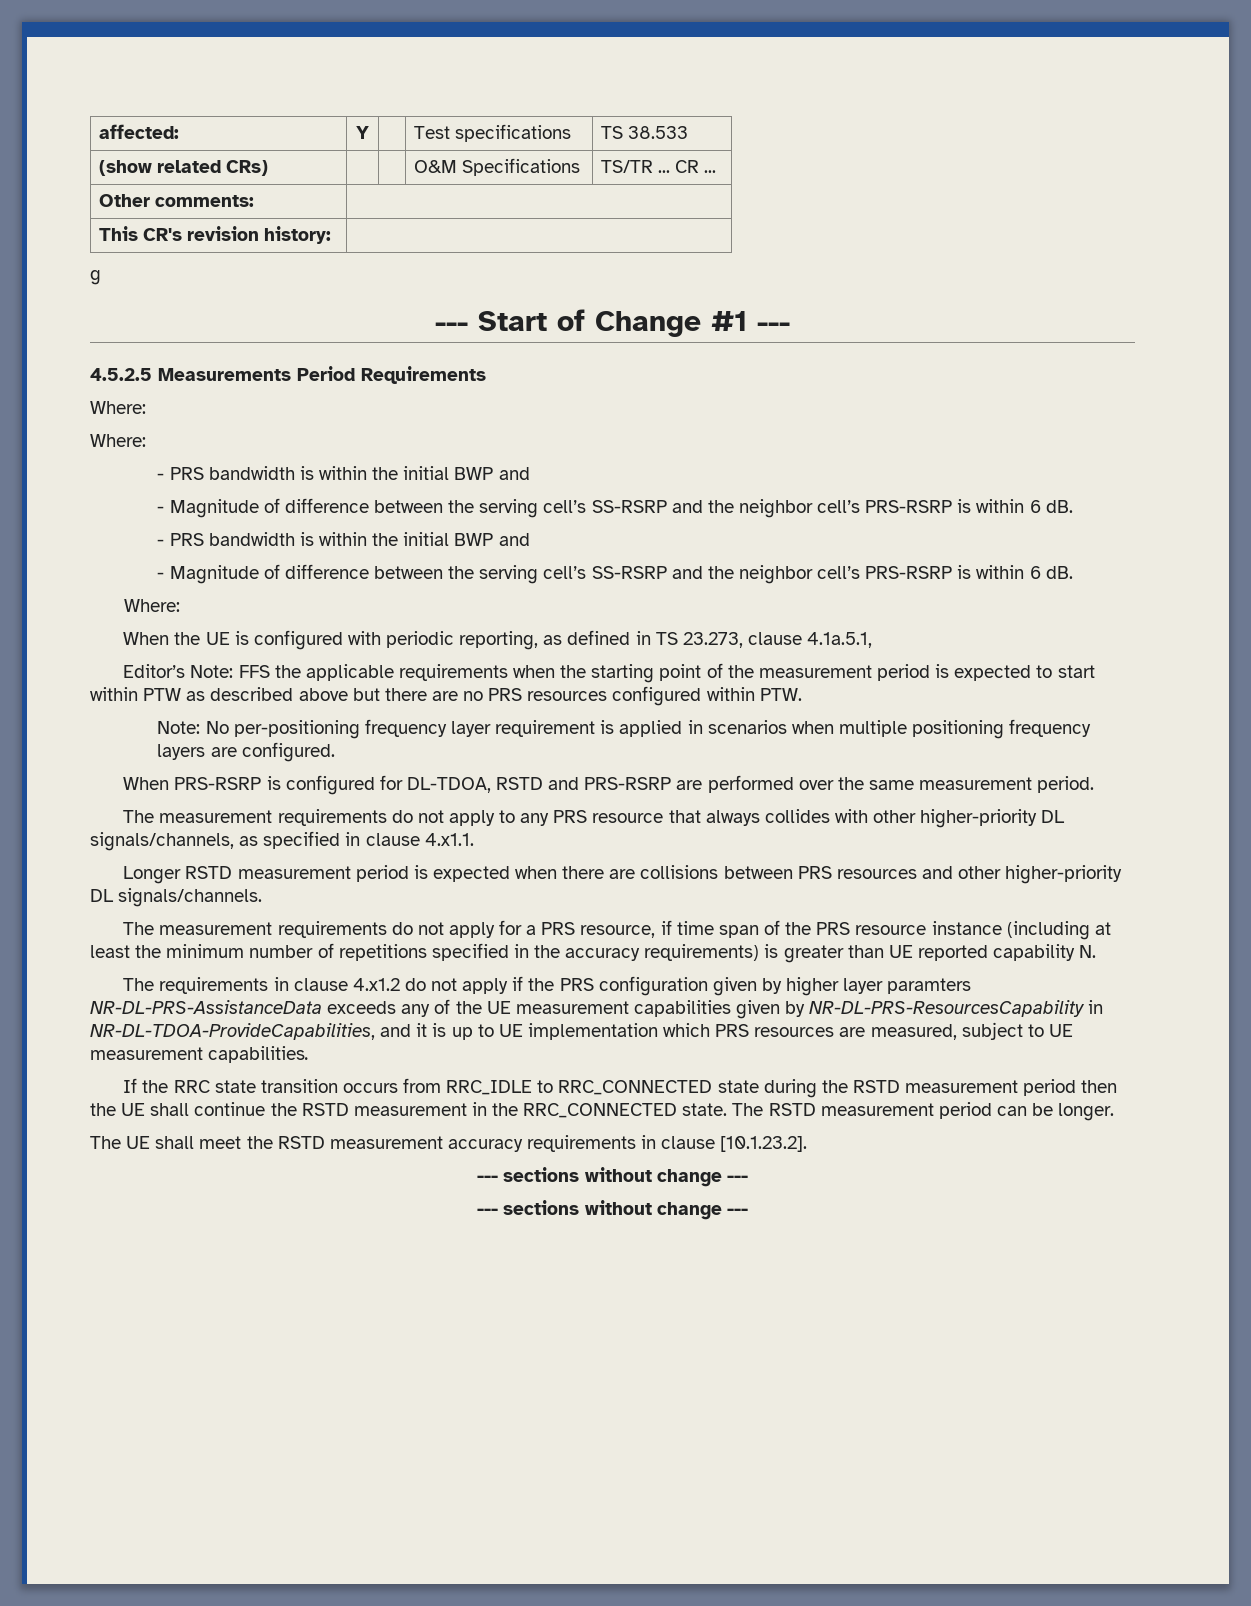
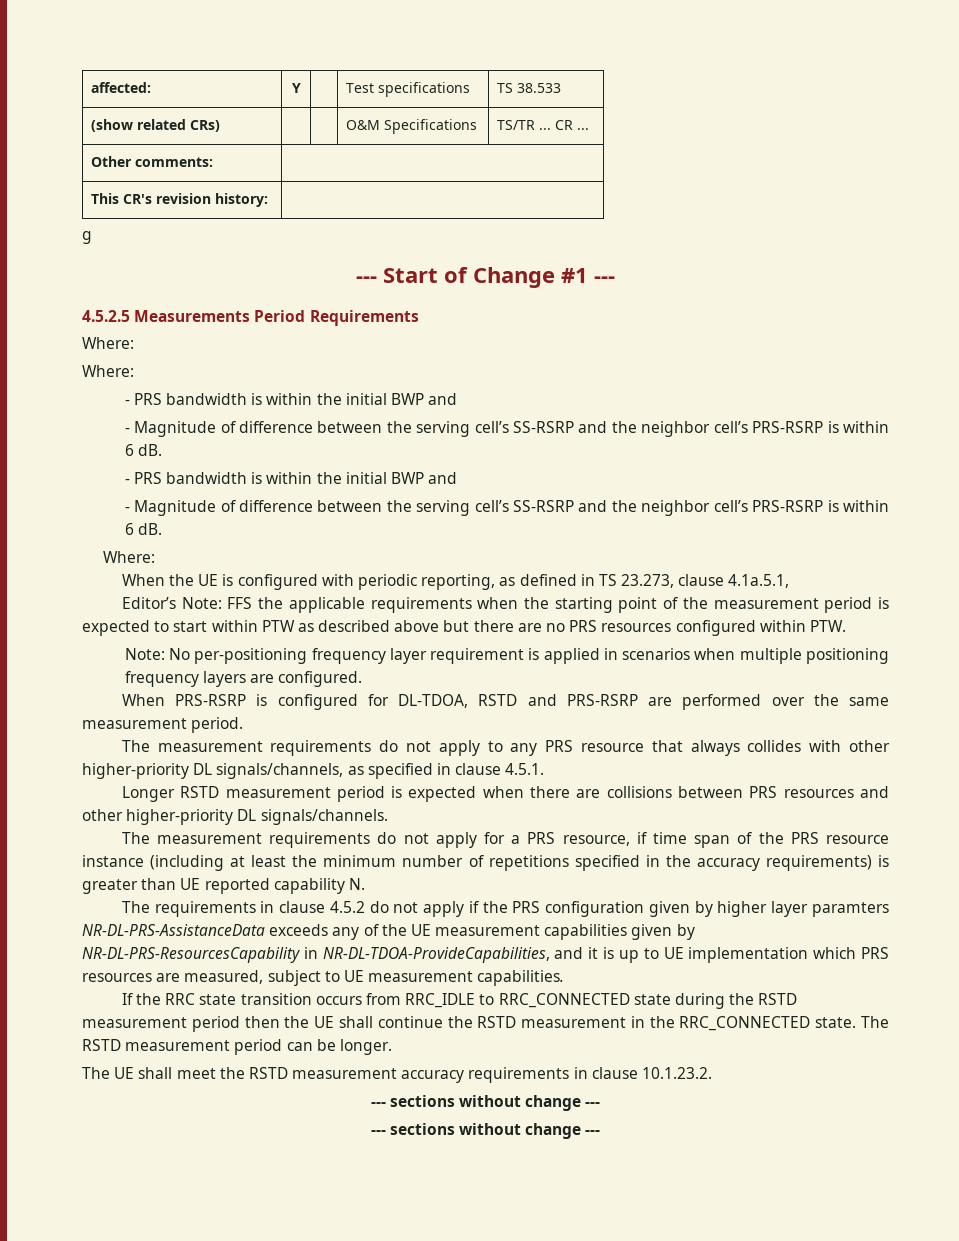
[424,833,474,846] 4.x1.1. -> [505,763,545,775] 4.5.1.
[352,978,400,991] 4.x1.2 -> [329,901,365,913] 4.5.2
[720,1136,808,1152] [10.1.23.2]. -> [642,1067,713,1079] 10.1.23.2.

